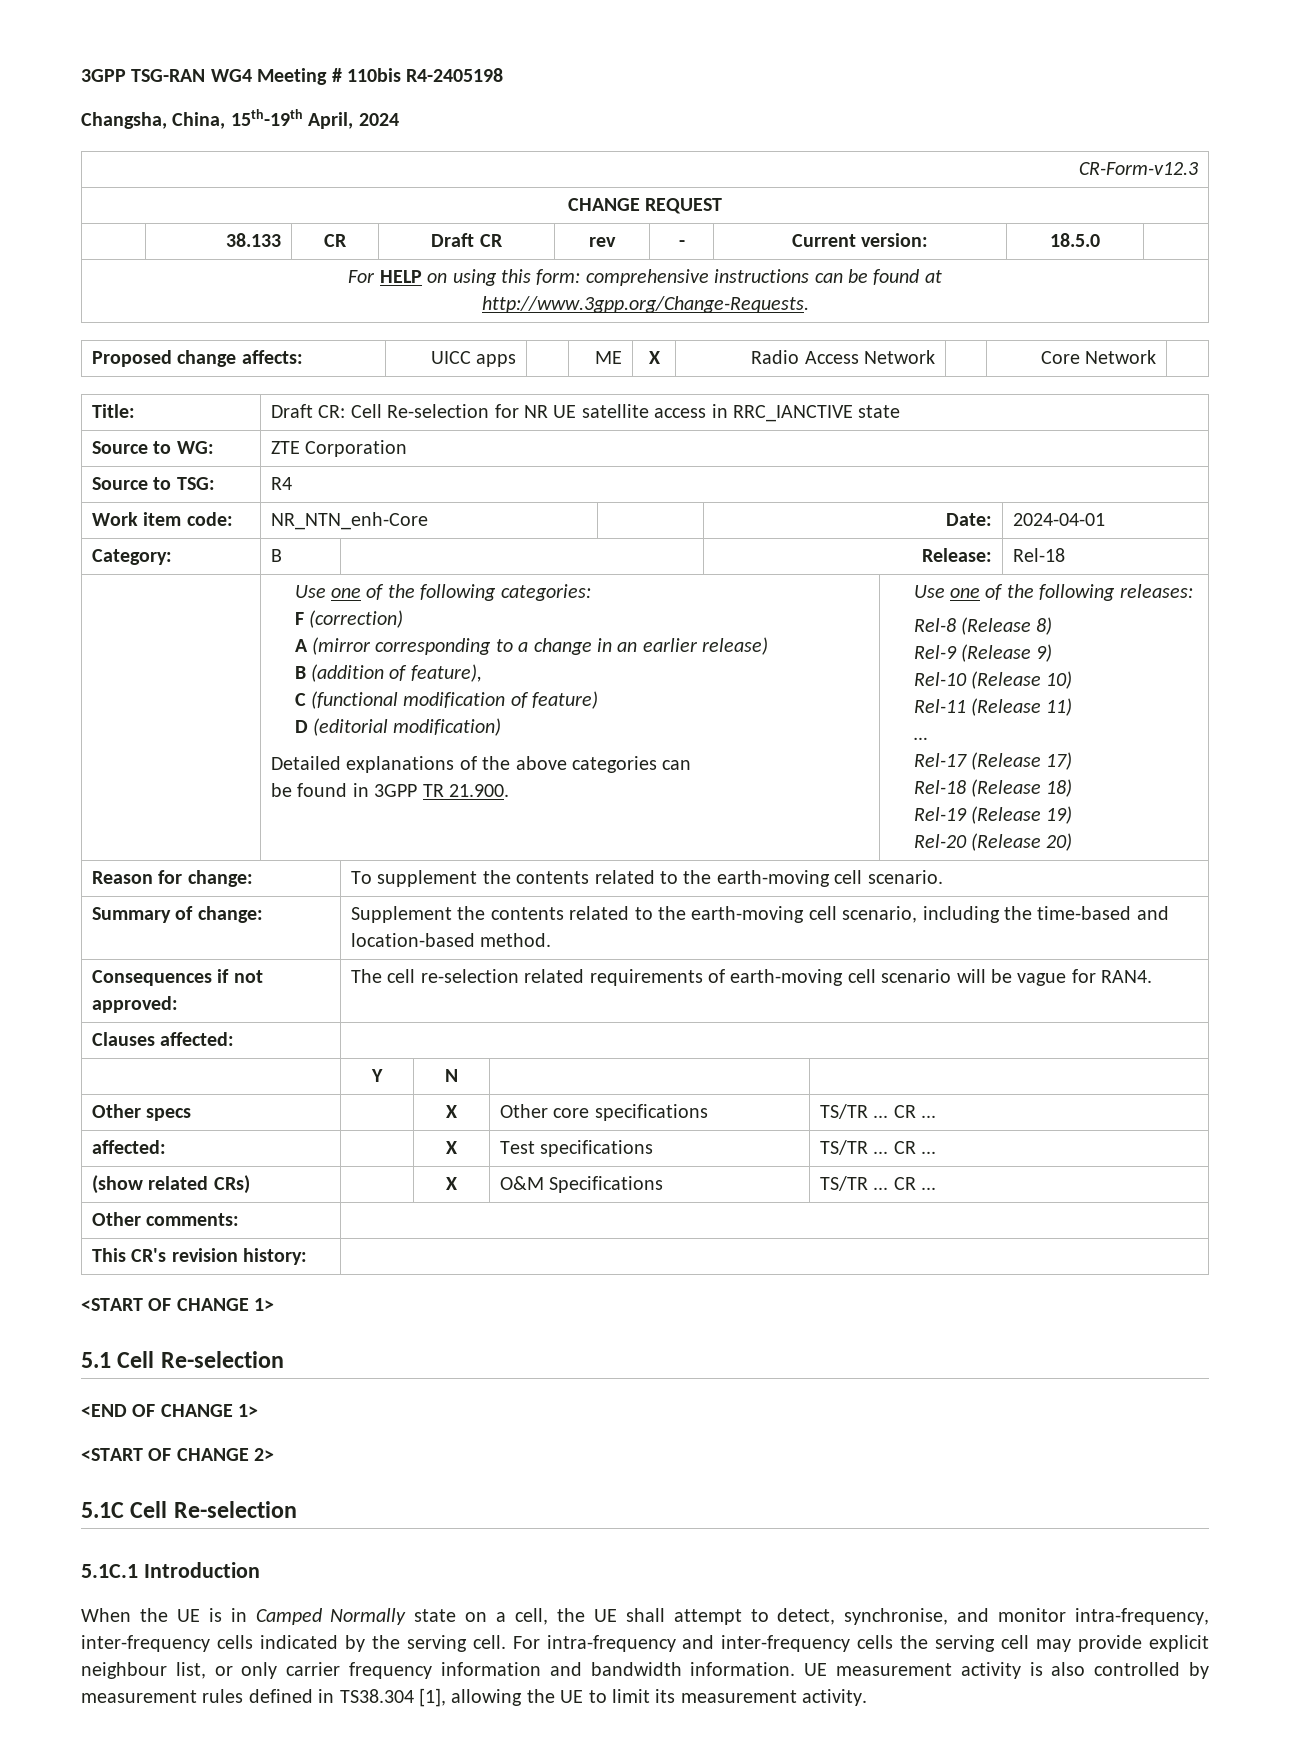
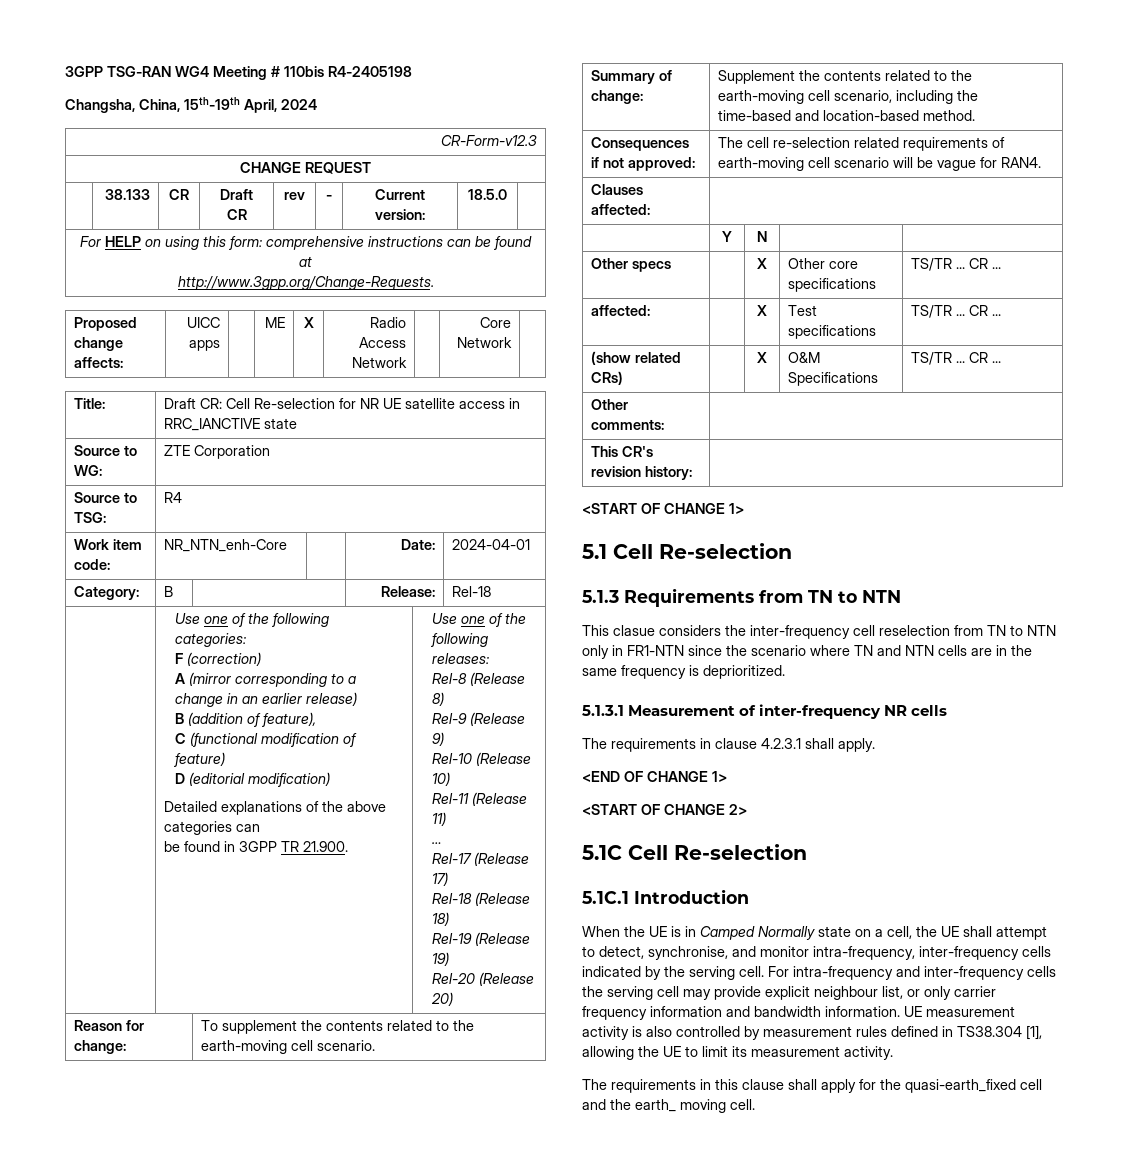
(284, 1359) none -> [582,588,901,607] [582,625,1056,639] [582,645,1032,659] [582,665,785,679] [582,704,948,719] [582,738,875,752] // 5.1.3 Requirements from TN to NTN // This clasue considers the inter-frequency cell reselection from TN to NTN only in FR1-NTN since the scenario where TN and NTN cells are in the same frequency is deprioritized. // 5.1.3.1 Measurement of inter-frequency NR cells // The requirements in clause 4.2.3.1 shall apply.
(868, 1697) none -> [582,1079,1042,1093] [582,1099,755,1113] // The requirements in this clause shall apply for the quasi-earth_fixed cell and the earth_ moving cell.

